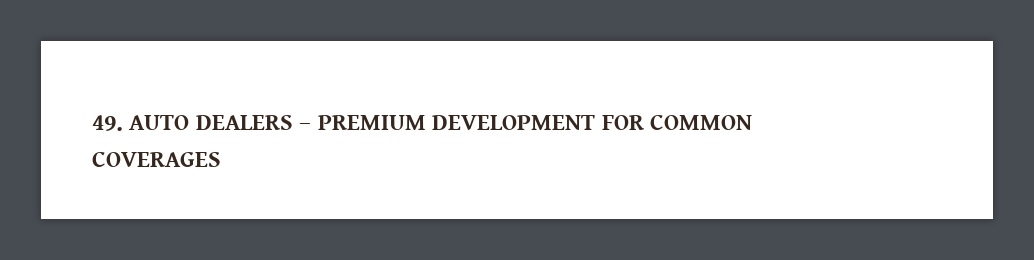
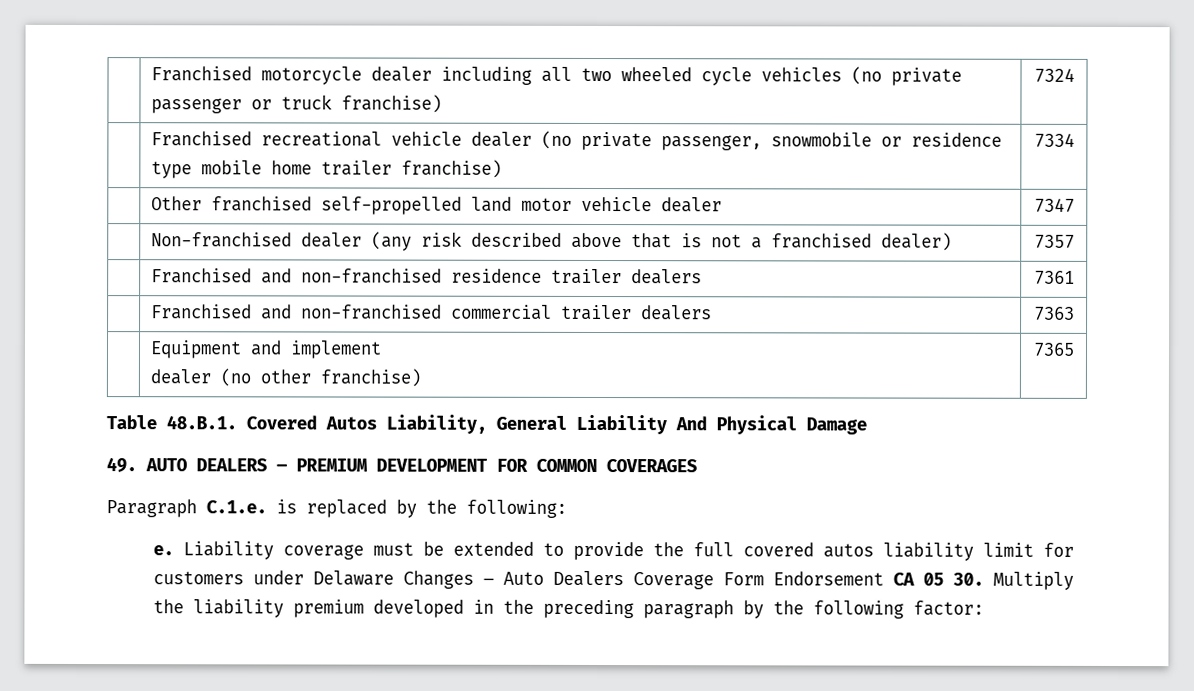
(92, 123) none -> [151,66,963,86] [151,94,443,114] [1033,67,1075,82] [151,130,1003,151] [151,159,503,179] [1033,132,1075,147] [151,196,723,215] [1033,197,1075,212] [151,231,953,251] [1033,234,1075,248] [151,268,703,285] [1033,270,1075,284] [151,304,713,321] [1033,306,1075,320] [150,340,383,359] [150,368,422,387] [1032,342,1075,356] [106,414,867,435] | Franchised motorcycle dealer including all two wheeled cycle vehicles (no private passenger or truck franchise) | 7324 // | Franchised recreational vehicle dealer (no private passenger, snowmobile or residence type mobile home trailer franchise) | 7334 // | Other franchised self-propelled land motor vehicle dealer | 7347 // | Non-franchised dealer (any risk described above that is not a franchised dealer) | 7357 // | Franchised and non-franchised residence trailer dealers | 7361 // | Franchised and non-franchised commercial trailer dealers | 7363 // | Equipment and implement // dealer (no other franchise) | 7365 // Table 48.B.1. Covered Autos Liability, General Liability And Physical Damage //
(221, 159) none -> [106,499,567,518] [152,541,1074,561] [152,570,1074,590] [152,599,984,619] // Paragraph C.1.e. is replaced by the following: // e. Liability coverage must be extended to provide the full covered autos liability limit for customers under Delaware Changes – Auto Dealers Coverage Form Endorsement CA 05 30. Multiply the liability premium developed in the preceding paragraph by the following factor:

